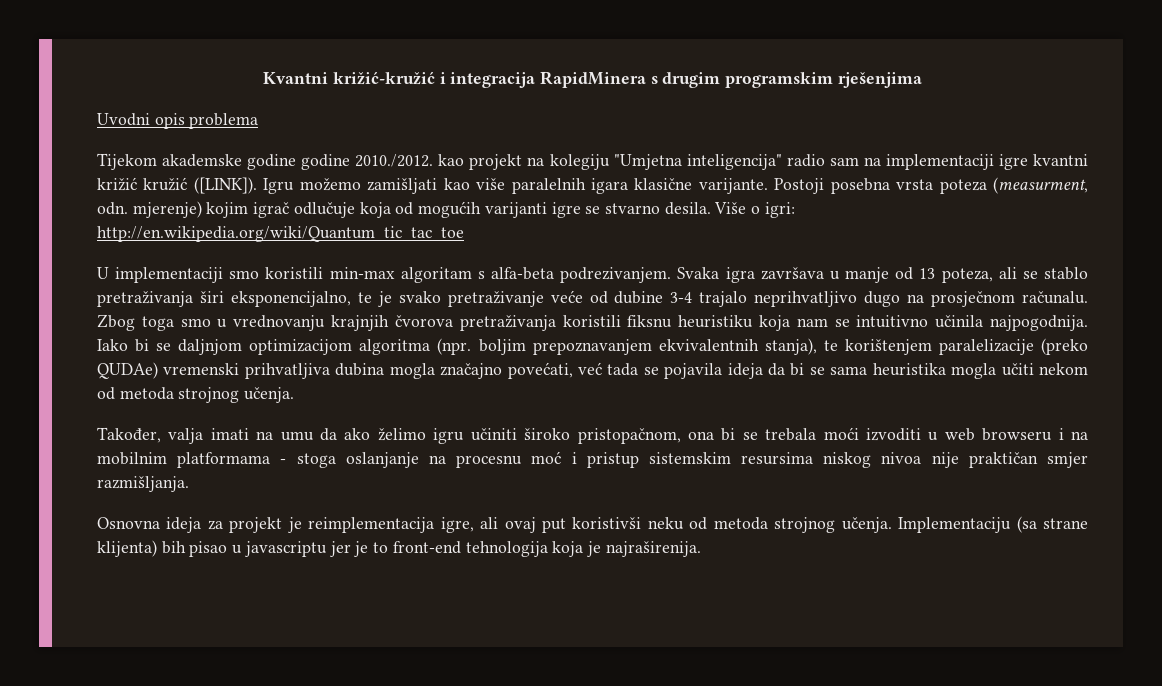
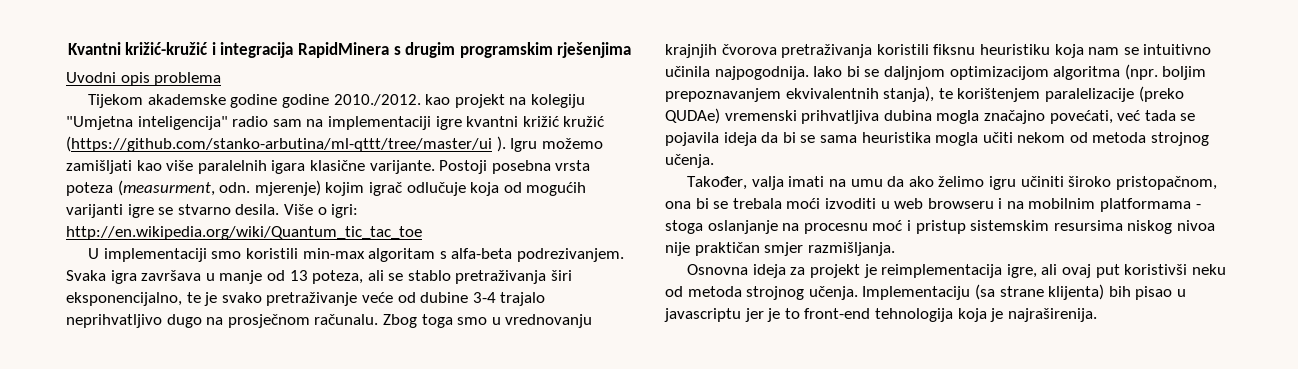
[193,177,257,194] ([LINK]). -> [66,136,506,152] (https://github.com/stanko-arbutina/ml-qttt/tree/master/ui ).

